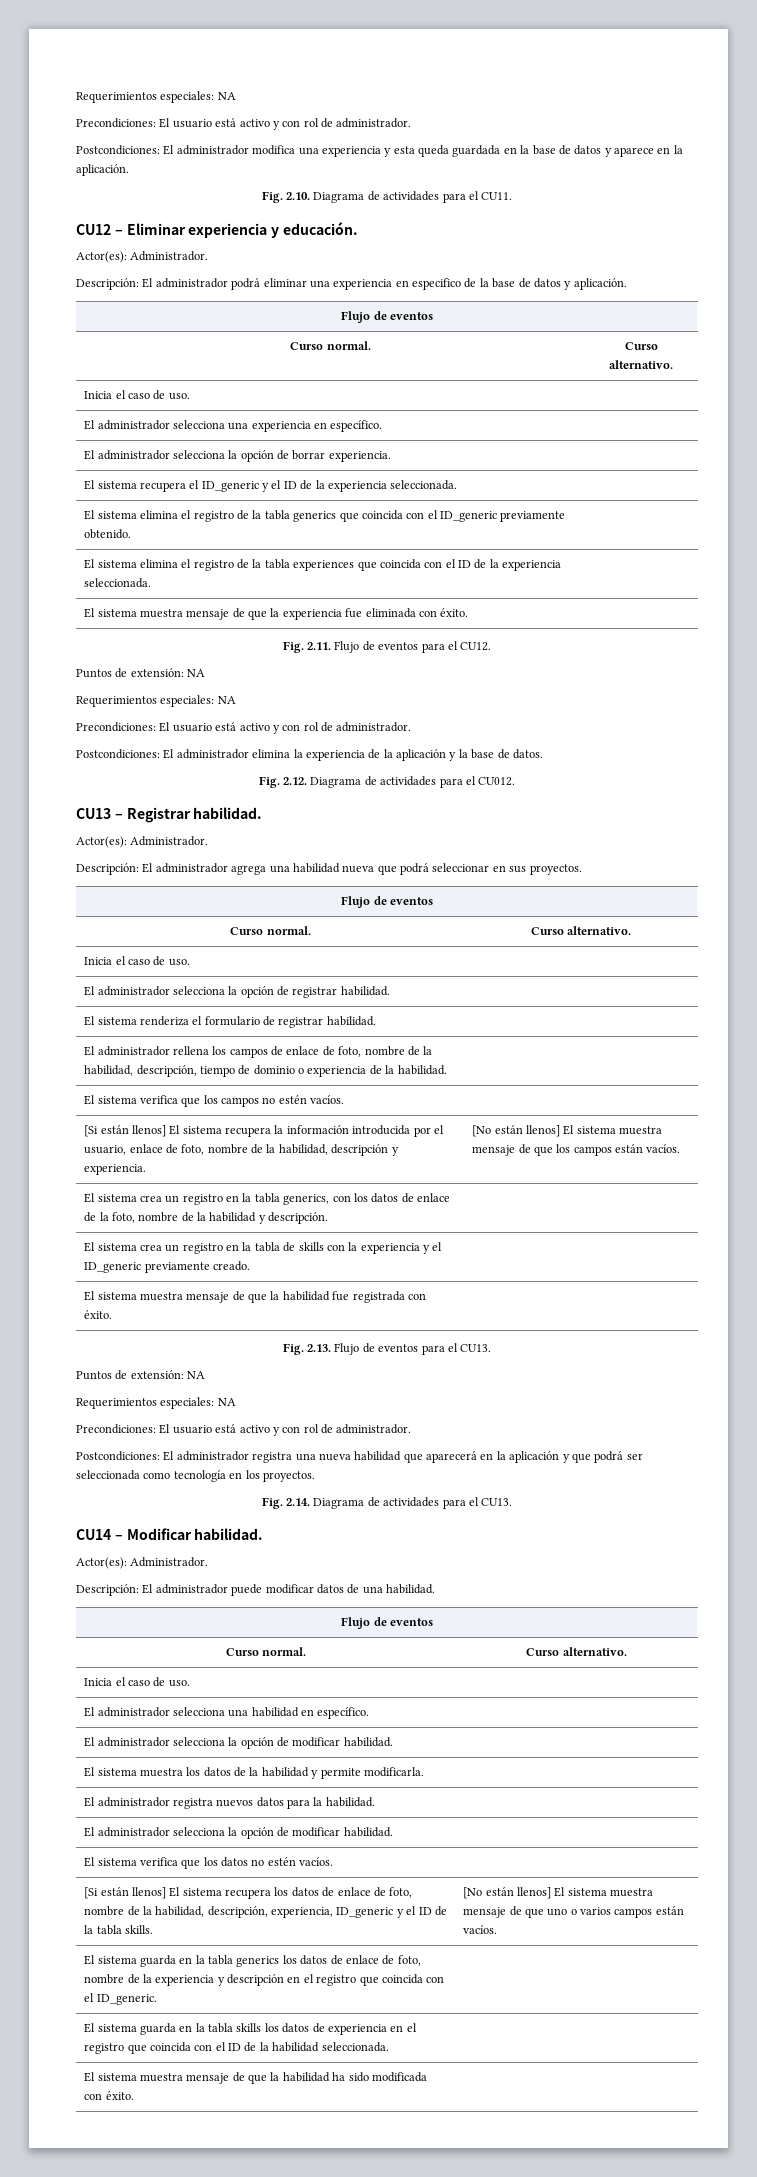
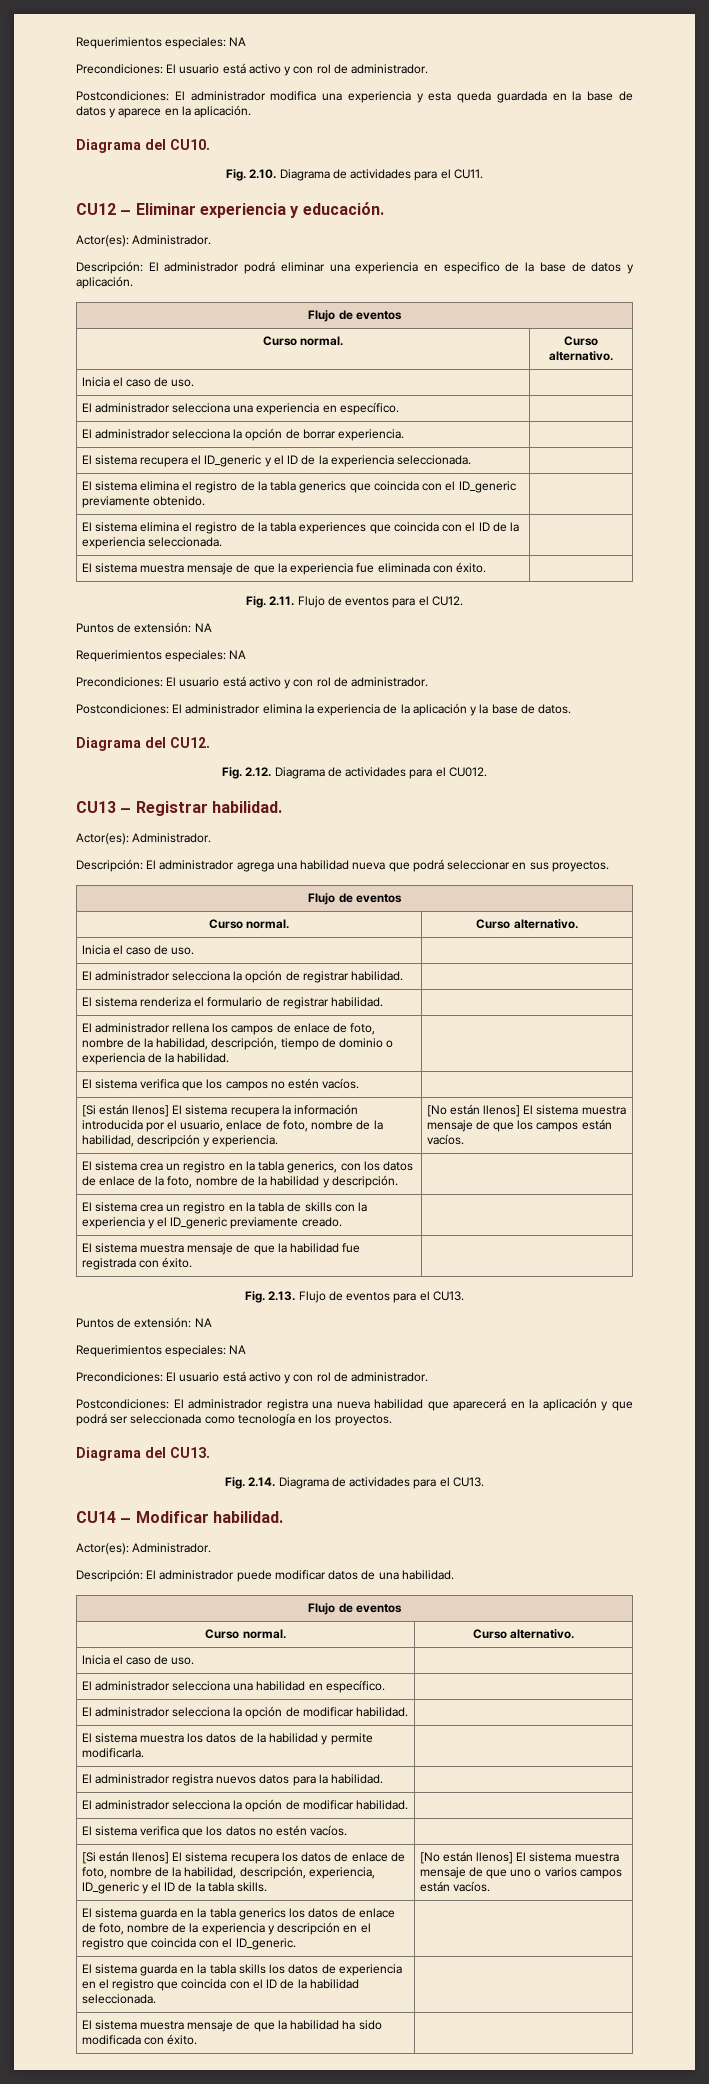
(129, 170) none -> [76,139,210,153] // Diagrama del CU10.
(543, 754) none -> [76,737,210,751] // Diagrama del CU12.
(315, 1476) none -> [76,1447,210,1461] // Diagrama del CU13.

